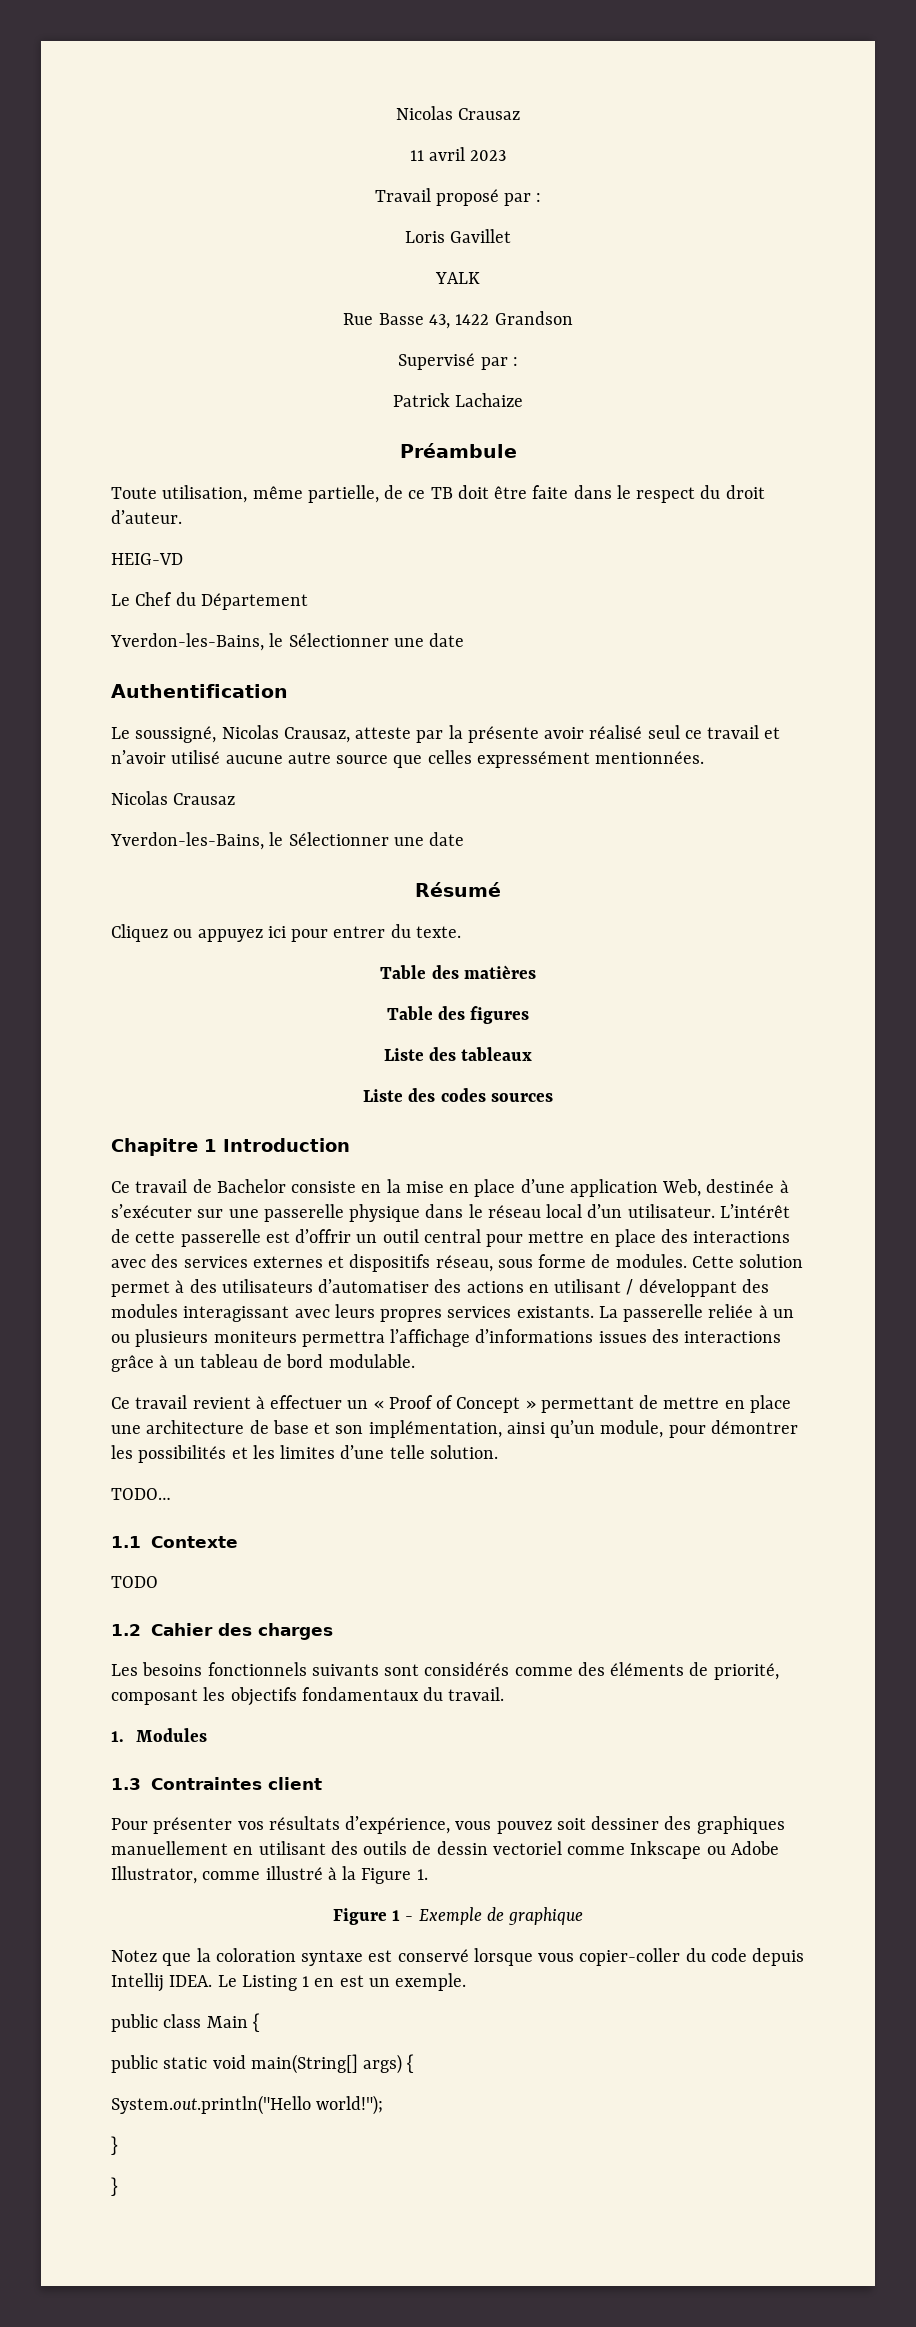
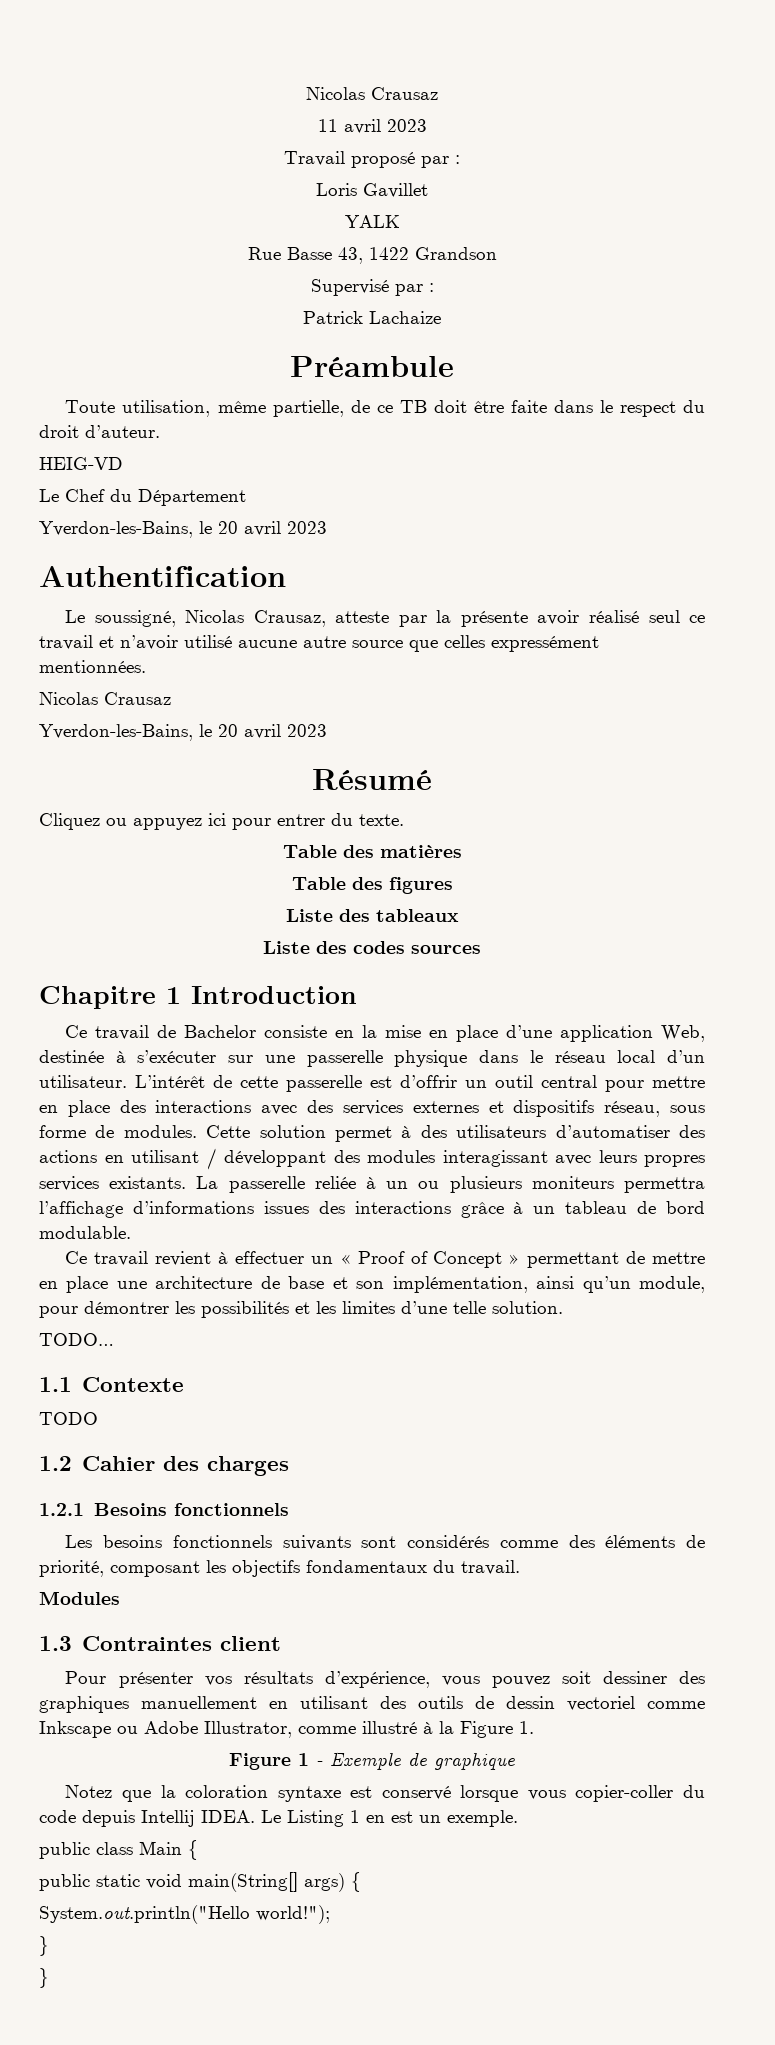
[288,633,465,647] Sélectionner une date -> [218,521,327,536] 20 avril 2023
[288,832,465,846] Sélectionner une date -> [218,724,327,739] 20 avril 2023
(333, 1631) none -> [39,1503,289,1516] // 1.2.1 Besoins fonctionnels
[111,1731,124,1742] 1. -> (520, 1567) none

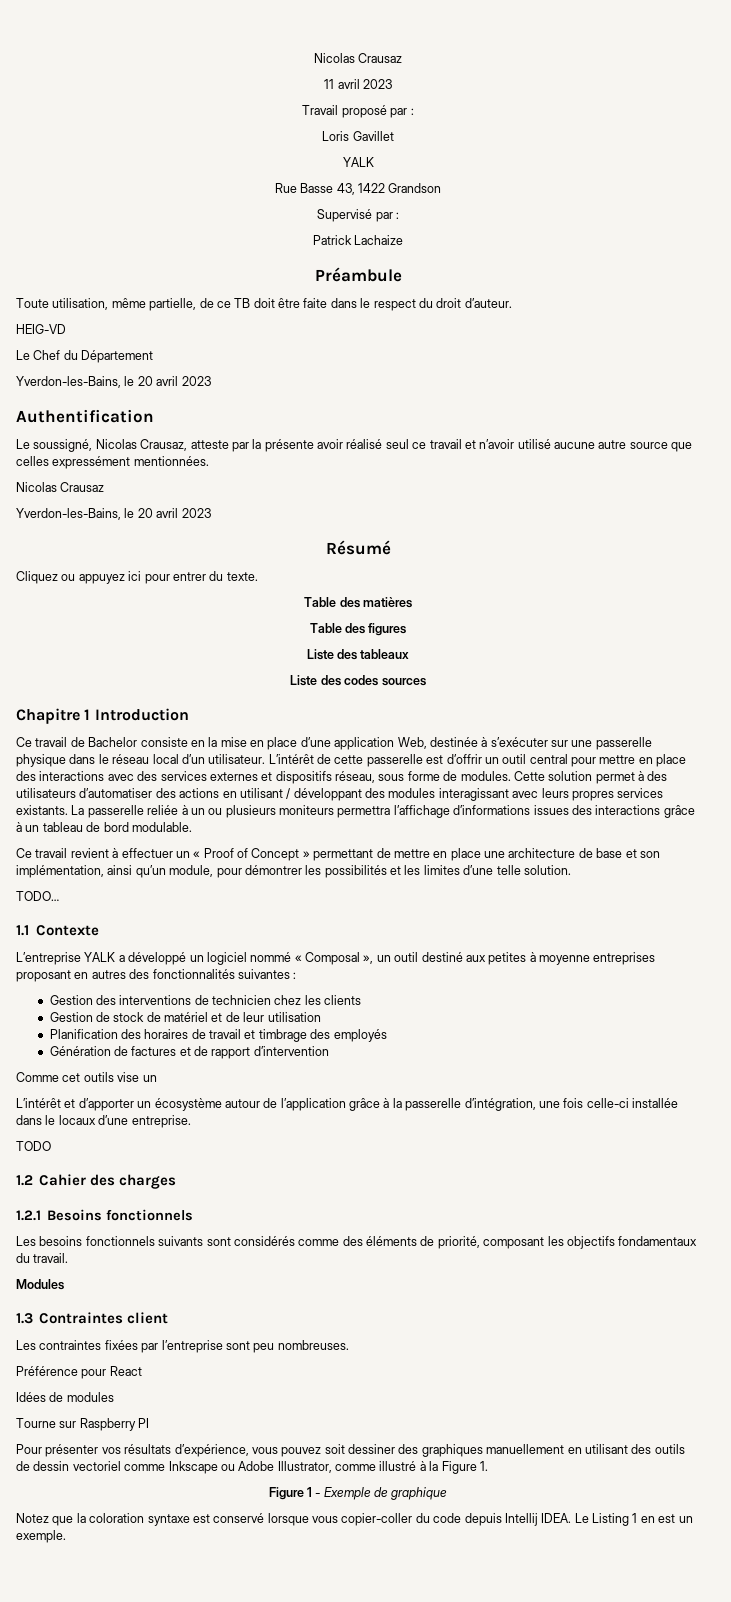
(184, 1384) none -> [16,952,656,965] [16,969,297,982] [49,995,362,1005] [49,1012,321,1022] [49,1029,387,1042] [49,1046,329,1059] [16,1072,157,1082] [16,1098,678,1111] [16,1115,191,1128] // L’entreprise YALK a développé un logiciel nommé « Composal », un outil destiné aux petites à moyenne entreprises proposant en autres des fonctionnalités suivantes : // Gestion des interventions de technicien chez les clients // Gestion de stock de matériel et de leur utilisation // Planification des horaires de travail et timbrage des employés // Génération de factures et de rapport d’intervention // Comme cet outils vise un // L’intérêt et d’apporter un écosystème autour de l’application grâce à la passerelle d’intégration, une fois celle-ci installée dans le locaux d’une entreprise.
(281, 1643) none -> [16,1340,349,1353] [16,1366,142,1379] [16,1392,114,1402] [16,1418,150,1431] // Les contraintes fixées par l’entreprise sont peu nombreuses. // Préférence pour React // Idées de modules // Tourne sur Raspberry PI
[39,1840,198,1860] [39,1872,361,1892] [39,1905,330,1924] [39,1936,49,1956] [39,1968,49,1988] // public class Main { // public static void main(String[] args) { // System.out.println("Hello world!"); // } // } -> (66, 1536) none

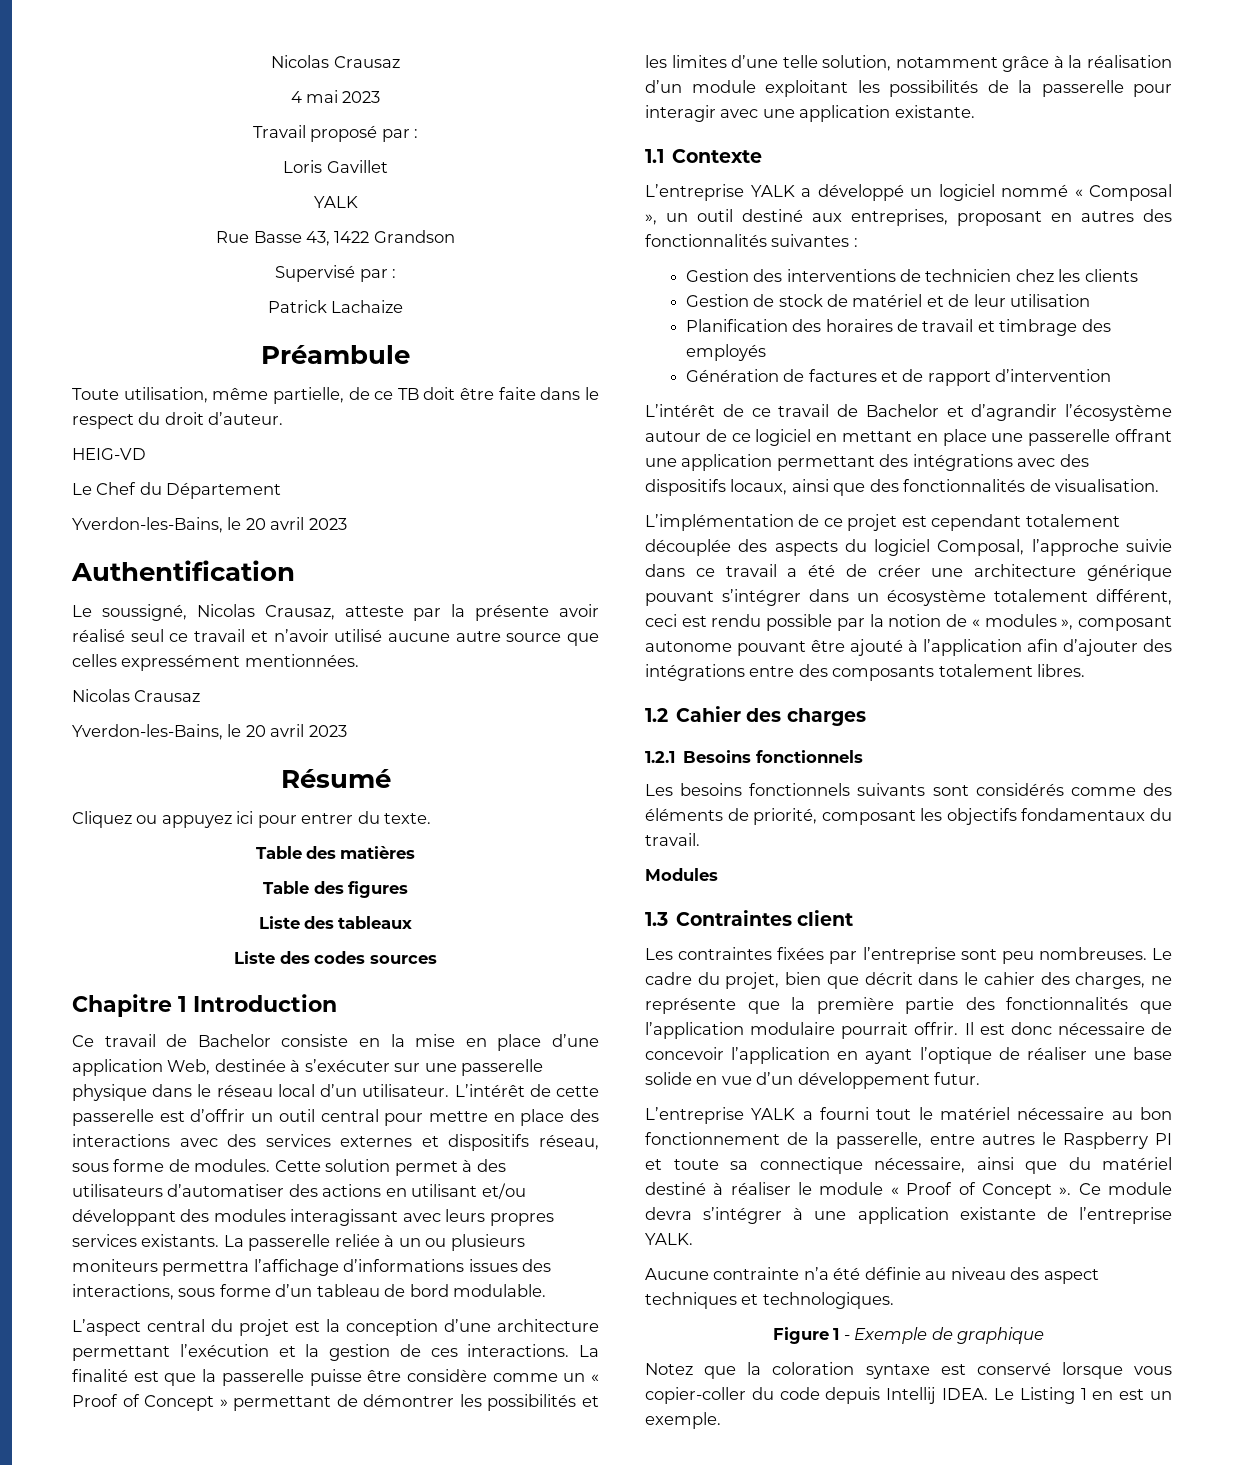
[313,53,403,63] [324,79,360,89] Nicolas Crausaz // 11 avril -> [271,55,400,68] [290,90,338,103] Nicolas Crausaz // 4 mai
[286,788,291,799] / -> [481,1183,526,1199] et/ou
[595,805,695,818] [16,822,40,832] interactions grâce à un -> [72,1284,313,1300] interactions, sous forme d’un
[16,848,173,858] Ce travail revient à effectuer -> [72,1319,599,1336] [72,1344,599,1361] [72,1369,558,1386] L’aspect central du projet est la conception d’une architecture permettant l’exécution et la gestion de ces interactions. La finalité est que la passerelle puisse être considère comme
[393,848,660,861] [16,865,242,878] mettre en place une architecture de base et son implémentation, ainsi qu’un module, pour -> (358, 1400) none
[523,865,571,875] [16,891,59,901] solution. // TODO… -> [822,55,1172,72] [645,80,1172,97] [645,105,975,122] solution, notamment grâce à la réalisation d’un module exploitant les possibilités de la passerelle pour interagir avec une application existante.
[488,952,656,965] petites à moyenne entreprises -> [851,209,948,226] entreprises,
[16,1072,157,1082] [16,1098,678,1111] [16,1115,191,1128] [16,1141,51,1151] Comme cet outils vise un // L’intérêt et d’apporter un écosystème autour de l’application grâce à la passerelle d’intégration, une fois celle-ci installée dans le locaux d’une entreprise. // TODO -> [645,404,1172,421] [645,429,1172,446] [645,454,1089,471] [645,479,1160,496] [645,514,1120,531] [645,539,1172,556] [645,564,1172,581] [645,589,1172,606] [645,614,1172,631] [645,639,1172,656] [645,664,1086,681] L’intérêt de ce travail de Bachelor et d’agrandir l’écosystème autour de ce logiciel en mettant en place une passerelle offrant une application permettant des intégrations avec des dispositifs locaux, ainsi que des fonctionnalités de visualisation. // L’implémentation de ce projet est cependant totalement découplée des aspects du logiciel Composal, l’approche suivie dans ce travail a été de créer une architecture générique pouvant s’intégrer dans un écosystème totalement différent, ceci est rendu possible par la notion de « modules », composant autonome pouvant être ajouté à l’application afin d’ajouter des intégrations entre des composants totalement libres.
[16,1366,142,1379] [16,1392,114,1402] [16,1418,150,1431] [16,1444,685,1457] [16,1461,488,1474] // Préférence pour React // Idées de modules // Tourne sur Raspberry PI // Pour présenter vos résultats d’expérience, vous pouvez soit dessiner des graphiques manuellement en utilisant des outils de dessin vectoriel comme Inkscape ou Adobe Illustrator, comme illustré à la Figure 1. -> [1152,948,1172,960] [645,972,1172,989] [645,997,1172,1014] [645,1022,1172,1039] [645,1047,1172,1064] [645,1072,981,1089] [645,1107,1172,1124] [645,1132,1172,1149] [645,1157,1172,1174] [645,1182,1172,1199] [645,1207,1172,1224] [645,1233,693,1245] [645,1267,1099,1284] [645,1292,894,1309] Le cadre du projet, bien que décrit dans le cahier des charges, ne représente que la première partie des fonctionnalités que l’application modulaire pourrait offrir. Il est donc nécessaire de concevoir l’application en ayant l’optique de réaliser une base solide en vue d’un développement futur. // L’entreprise YALK a fourni tout le matériel nécessaire au bon fonctionnement de la passerelle, entre autres le Raspberry PI et toute sa connectique nécessaire, ainsi que du matériel destiné à réaliser le module « Proof of Concept ». Ce module devra s’intégrer à une application existante de l’entreprise YALK. // Aucune contrainte n’a été définie au niveau des aspect techniques et technologiques.

